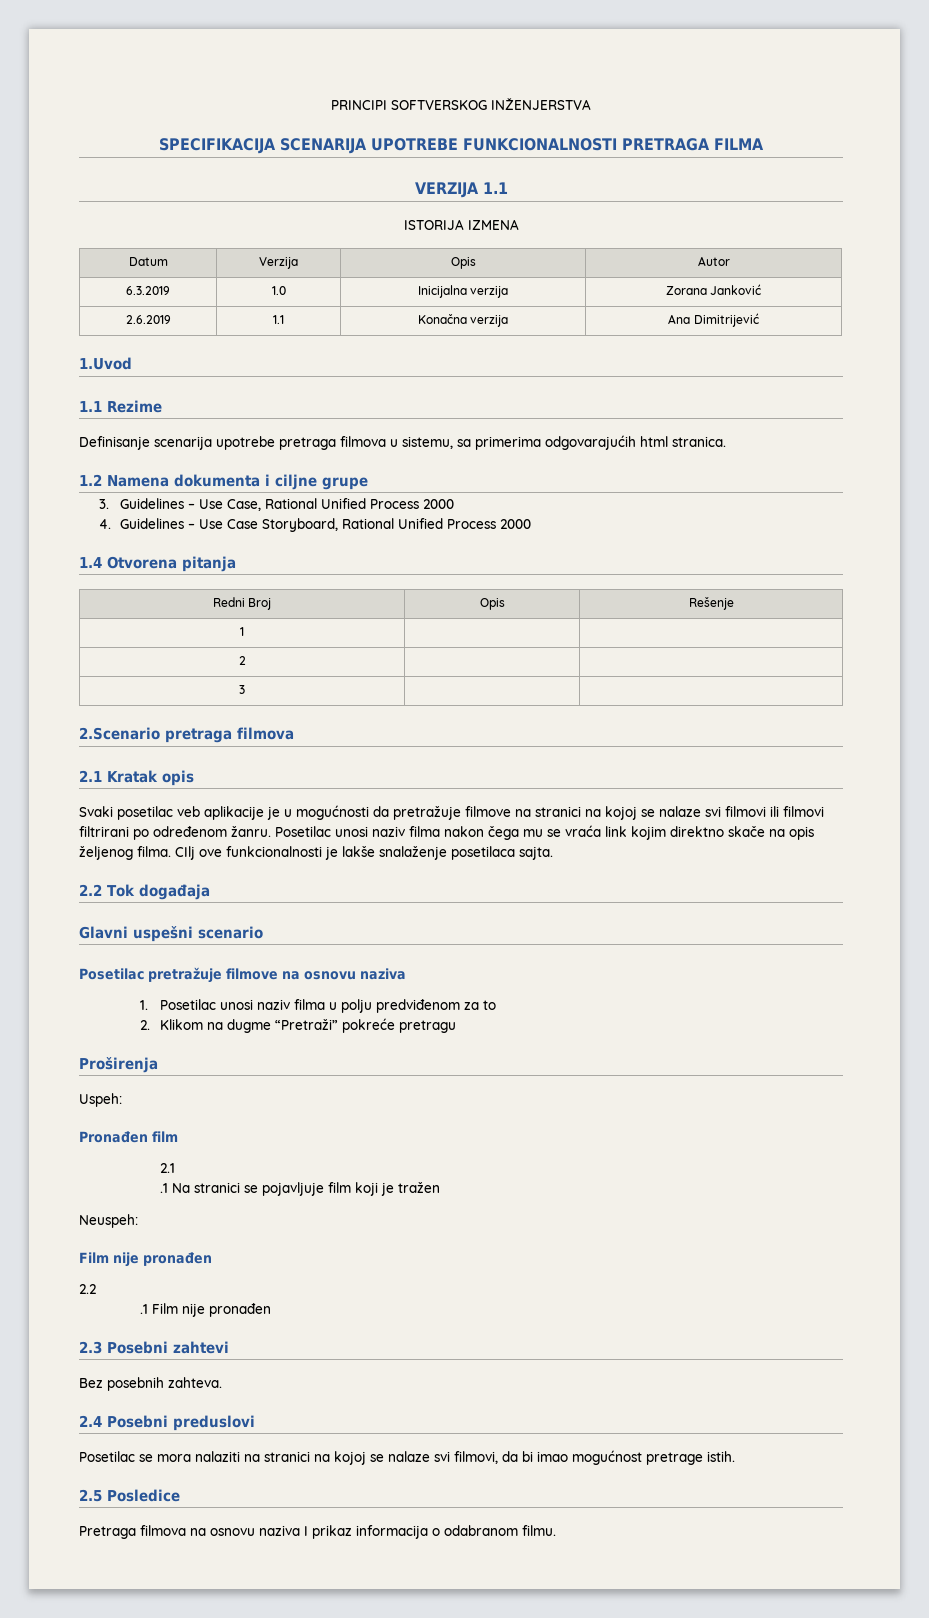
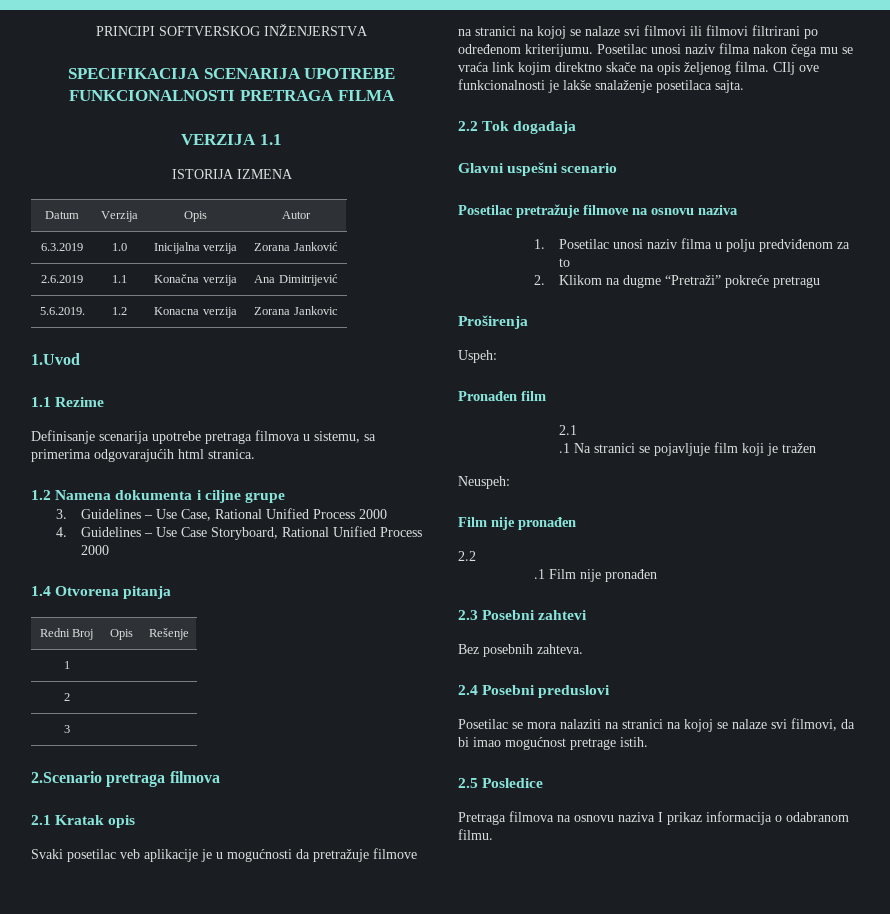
(759, 320) none -> [39,307,85,315] [111,307,127,315] [154,307,237,318] [254,306,338,315] // 5.6.2019. | 1.2 | Konacna verzija | Zorana Jankovic
[231,826,271,837] žanru. -> [525,44,593,57] kriterijumu.

